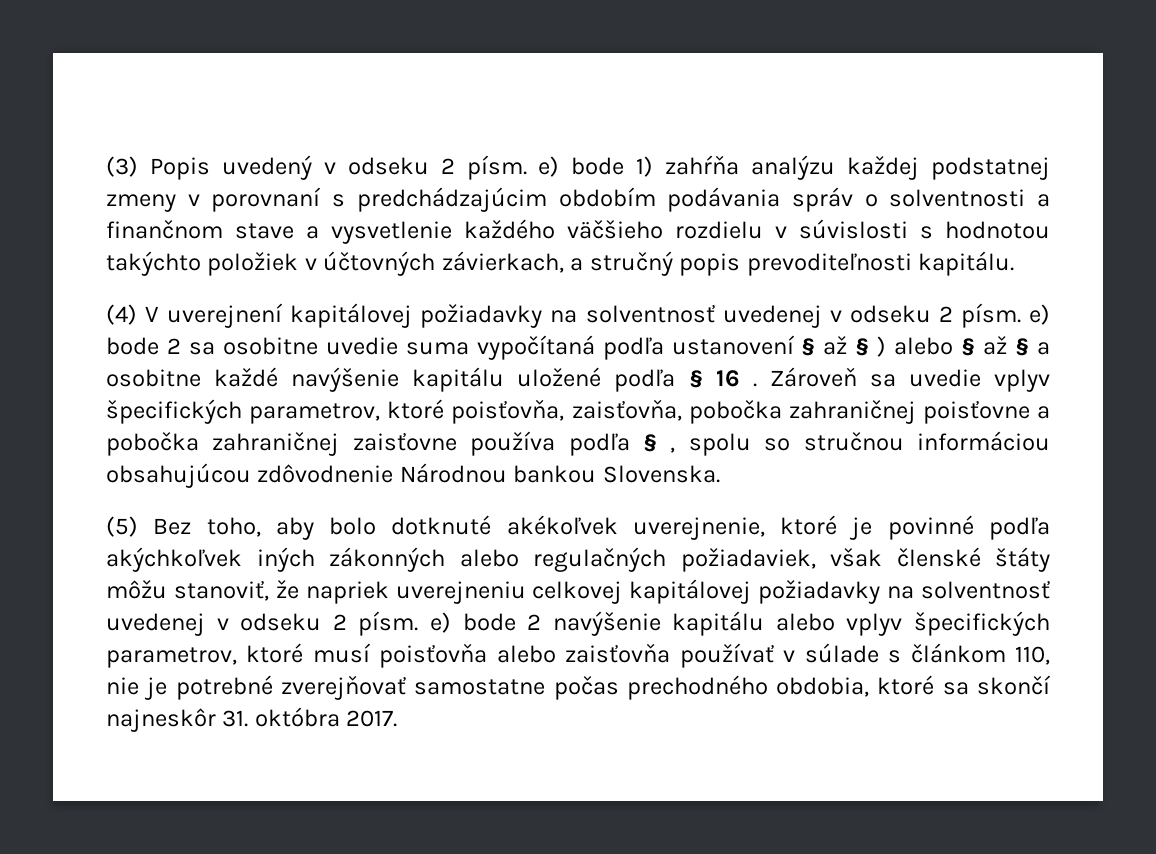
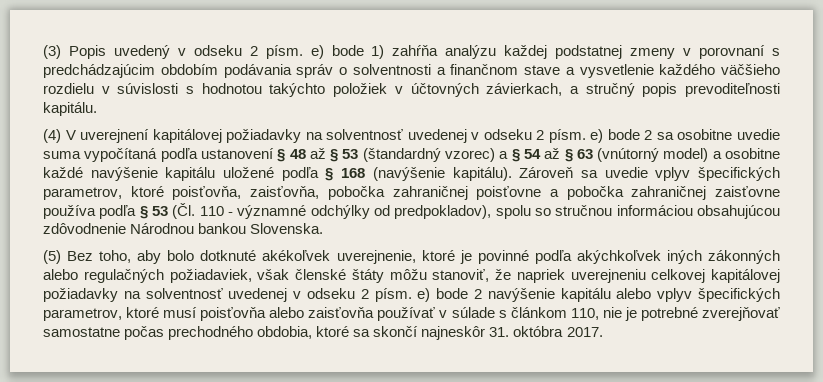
[823,336,1030,357] až § ) alebo § až § -> [289,148,709,162] 48 až § 53 (štandardný vzorec) a § 54 až § 63 (vnútorný model)
[715,370,757,387] 16 . -> [341,167,512,181] 168 (navýšenie kapitálu).
[670,447,676,453] , -> [152,203,492,219] 53 (Čl. 110 - významné odchýlky od predpokladov),

